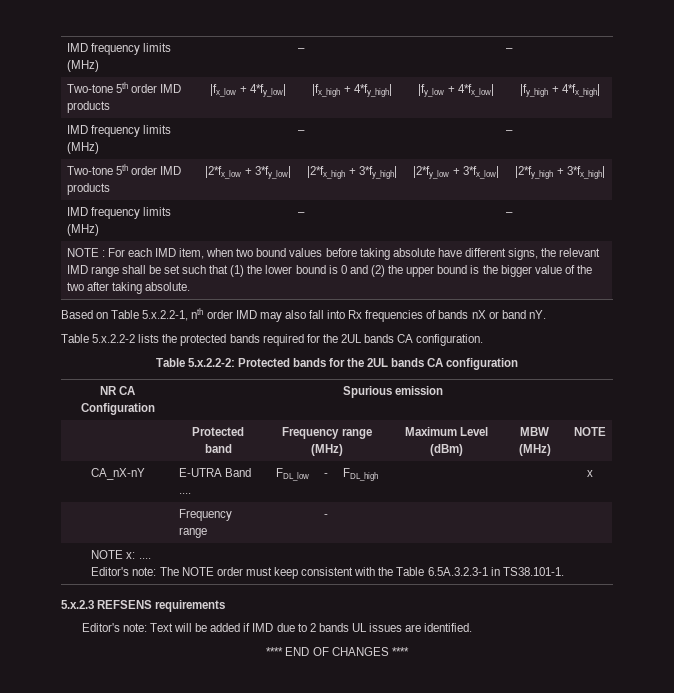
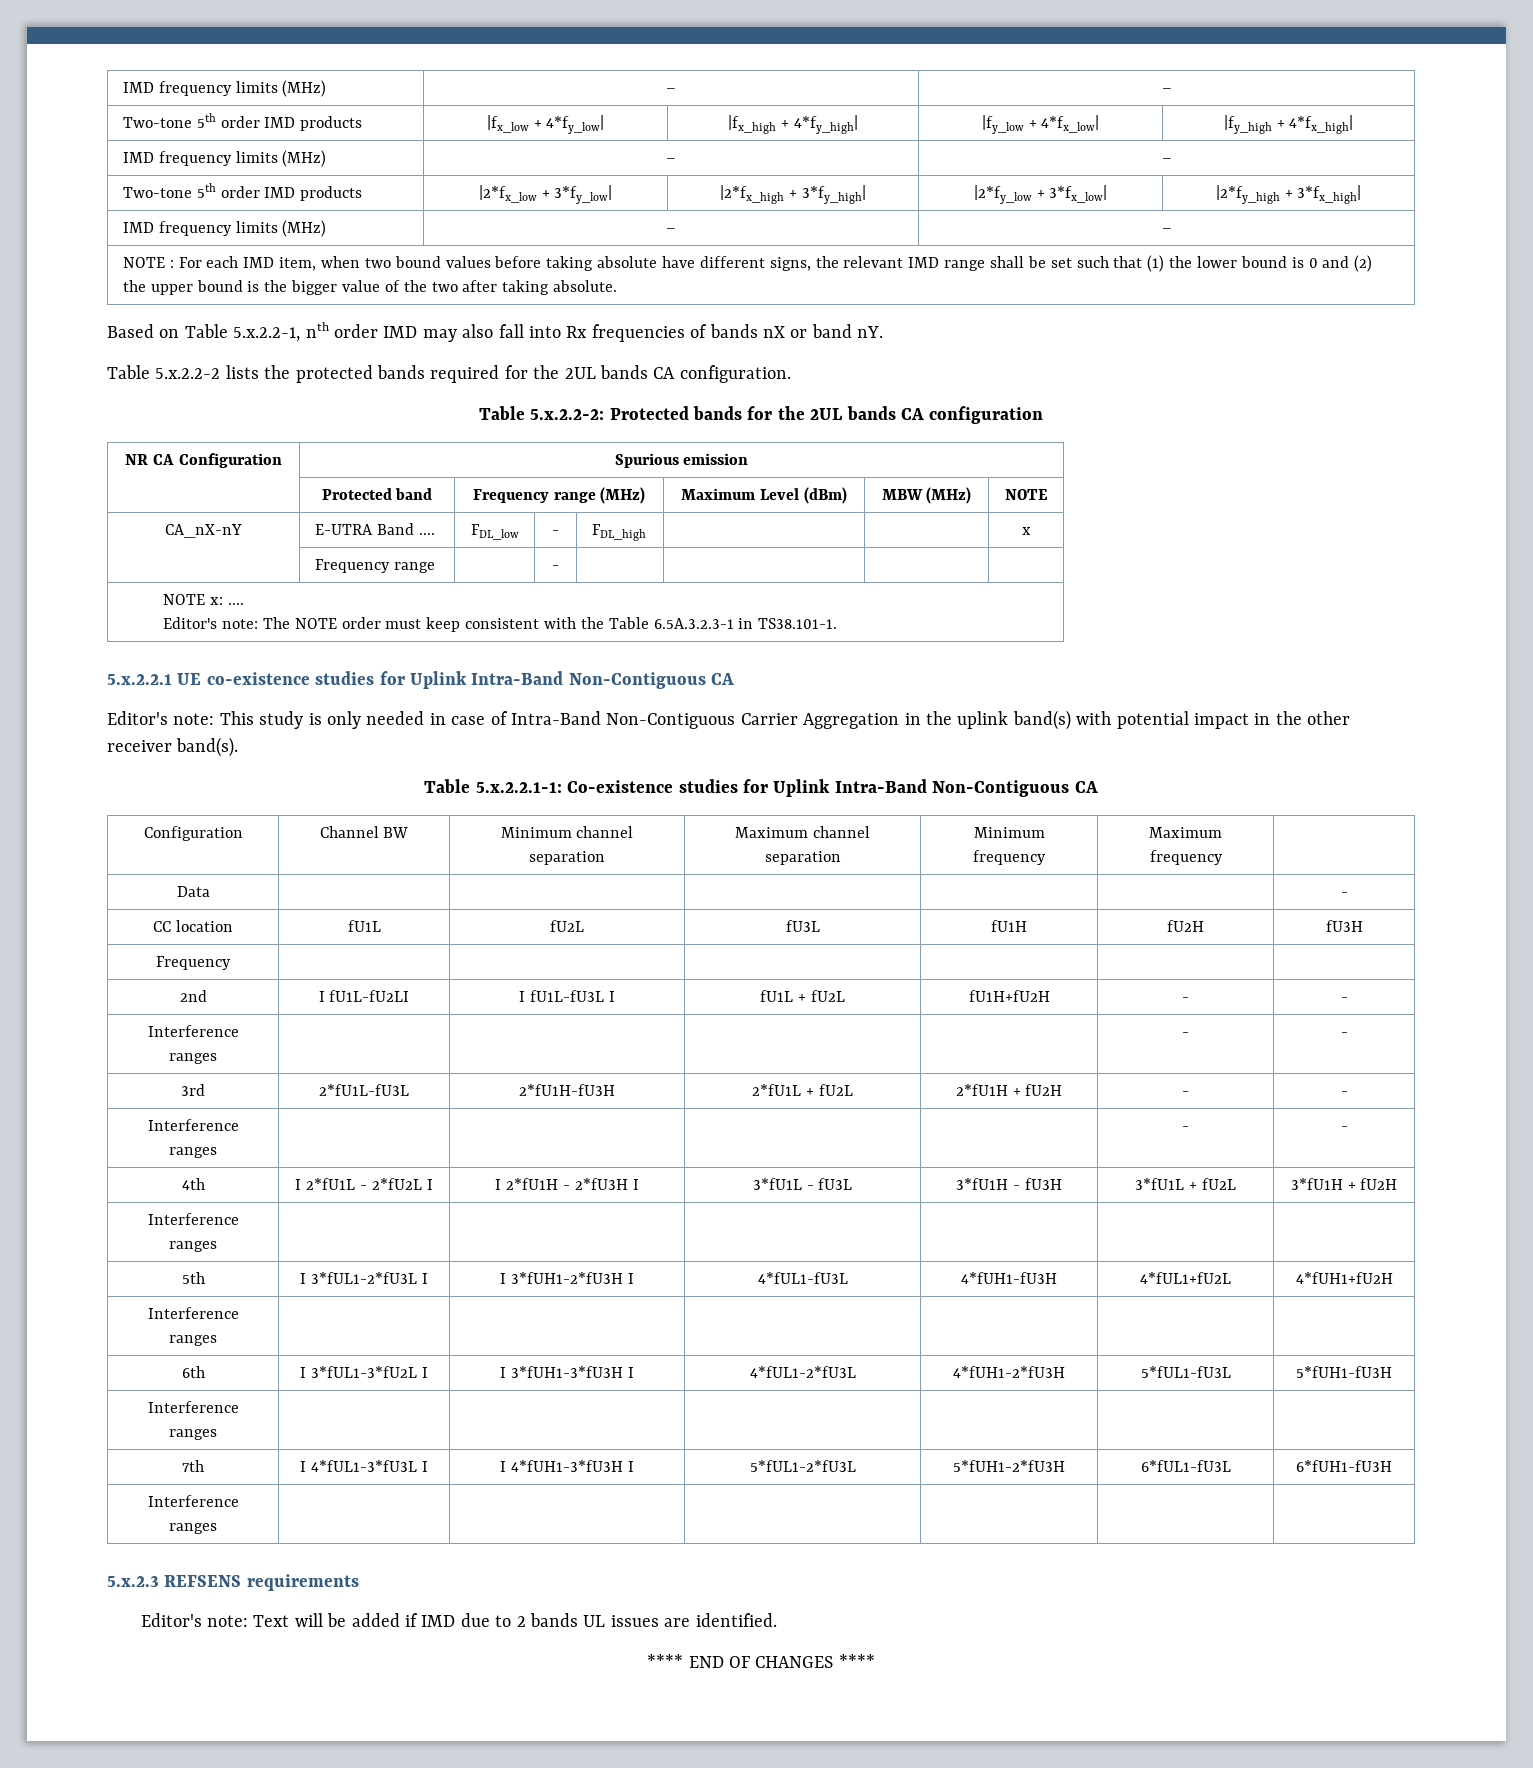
(564, 571) none -> [107,671,735,689] [107,710,1351,730] [107,737,239,757] [424,779,1098,797] [143,826,243,841] [319,826,409,838] [500,826,634,838] [529,851,605,865] [735,826,870,838] [764,851,841,865] [973,827,1045,838] [973,850,1046,865] [1149,827,1222,838] [1149,850,1223,865] [176,886,210,897] [1340,892,1348,897] [153,920,233,932] [347,920,381,932] [550,920,584,932] [785,920,820,932] [991,920,1027,932] [1167,920,1204,932] [1325,920,1363,932] [156,956,231,970] [179,990,207,1002] [318,990,410,1002] [519,990,615,1002] [760,990,845,1002] [968,990,1050,1002] [1182,997,1189,1002] [1340,997,1348,1002] [147,1025,239,1037] [169,1053,217,1064] [1182,1032,1189,1037] [1340,1032,1348,1037] [181,1084,205,1096] [319,1084,409,1096] [519,1084,615,1096] [752,1084,853,1096] [955,1084,1063,1096] [1182,1091,1189,1096] [1340,1091,1348,1096] [147,1119,239,1131] [169,1147,217,1158] [1182,1126,1189,1131] [1340,1126,1348,1131] [181,1178,205,1190] [295,1178,433,1190] [495,1178,639,1190] [752,1178,853,1190] [956,1178,1062,1190] [1135,1178,1236,1190] [1290,1178,1398,1190] [147,1213,239,1225] [169,1241,217,1252] [181,1272,205,1284] [300,1272,428,1284] [500,1272,634,1284] [757,1272,848,1284] [961,1272,1057,1284] [1140,1272,1231,1284] [1295,1272,1393,1284] [147,1307,239,1319] [169,1335,217,1346] [181,1366,205,1378] [300,1366,428,1378] [500,1366,634,1378] [749,1366,856,1378] [953,1366,1065,1378] [1140,1366,1231,1378] [1296,1366,1392,1378] [147,1401,239,1413] [169,1429,217,1440] [182,1460,204,1472] [300,1460,428,1472] [500,1460,634,1472] [749,1460,856,1472] [953,1460,1065,1472] [1140,1460,1231,1472] [1296,1460,1392,1472] [147,1495,239,1507] [169,1523,217,1534] // 5.x.2.2.1 UE co-existence studies for Uplink Intra-Band Non-Contiguous CA // Editor's note: This study is only needed in case of Intra-Band Non-Contiguous Carrier Aggregation in the uplink band(s) with potential impact in the other receiver band(s). // Table 5.x.2.2.1-1: Co-existence studies for Uplink Intra-Band Non-Contiguous CA // Configuration | Channel BW | Minimum channel separation | Maximum channel separation | Minimum frequency | Maximum frequency | // Data | | | | | | - // CC location | fU1L | fU2L | fU3L | fU1H | fU2H | fU3H // Frequency | | | | | | // 2nd | I fU1L-fU2LI | I fU1L-fU3L I | fU1L + fU2L | fU1H+fU2H | - | - // Interference ranges | | | | | - | - // 3rd | 2*fU1L-fU3L | 2*fU1H-fU3H | 2*fU1L + fU2L | 2*fU1H + fU2H | - | - // Interference ranges | | | | | - | - // 4th | I 2*fU1L - 2*fU2L I | I 2*fU1H - 2*fU3H I | 3*fU1L - fU3L | 3*fU1H - fU3H | 3*fU1L + fU2L | 3*fU1H + fU2H // Interference ranges | | | | | | // 5th | I 3*fUL1-2*fU3L I | I 3*fUH1-2*fU3H I | 4*fUL1-fU3L | 4*fUH1-fU3H | 4*fUL1+fU2L | 4*fUH1+fU2H // Interference ranges | | | | | | // 6th | I 3*fUL1-3*fU2L I | I 3*fUH1-3*fU3H I | 4*fUL1-2*fU3L | 4*fUH1-2*fU3H | 5*fUL1-fU3L | 5*fUH1-fU3H // Interference ranges | | | | | | // 7th | I 4*fUL1-3*fU3L I | I 4*fUH1-3*fU3H I | 5*fUL1-2*fU3L | 5*fUH1-2*fU3H | 6*fUL1-fU3L | 6*fUH1-fU3H // Interference ranges | | | | | |

